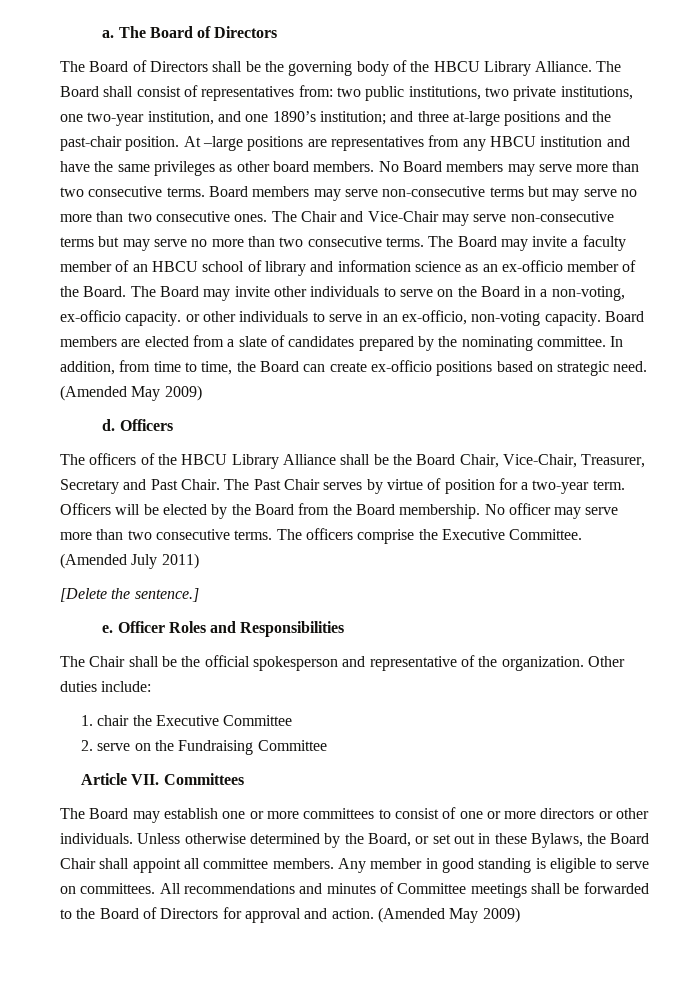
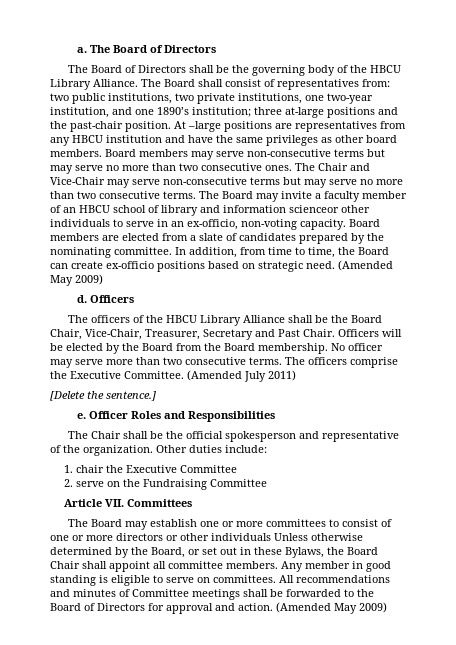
[390,111,414,122] and -> (251, 112) none
[378,161,640,176] [60,186,205,197] No Board members may serve more than two consecutive terms. -> (102, 153) none
[414,260,637,272] [60,286,625,301] [60,310,200,326] science as an ex-officio member of the Board. The Board may invite other individuals to serve on the Board in a non-voting, ex-officio capacity. or -> [289,205,339,213] scienceor
[224,478,625,494] The Past Chair serves by virtue of position for a two-year term. -> (335, 333) none
[60,833,133,844] individuals. -> [211,533,271,541] individuals

